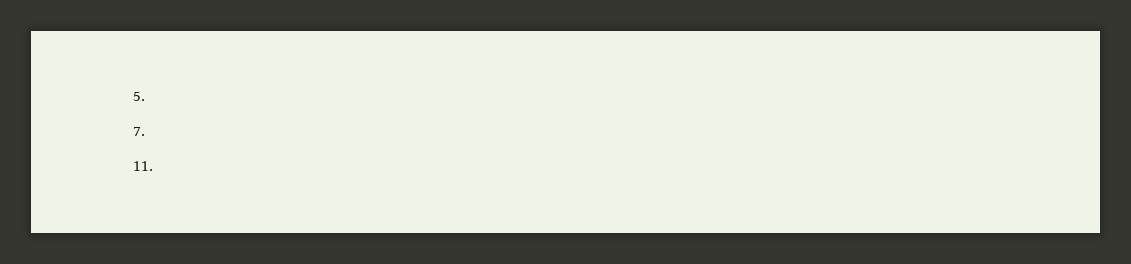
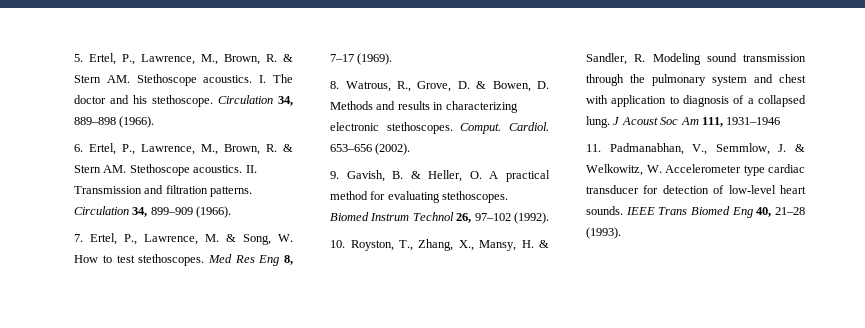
[132,127,145,136] [132,161,153,171] // 7. // 11. -> [89,53,293,65] [74,74,293,86] [74,95,293,107] [74,116,155,128] [74,143,293,155] [74,164,257,176] [74,185,253,197] [74,206,232,218] [74,233,293,245] [74,254,293,266] [330,53,393,65] [330,81,549,92] [330,101,518,113] [330,122,549,134] [330,143,411,155] [330,170,550,182] [330,191,509,203] [330,212,549,224] [330,239,549,251] [586,53,806,65] [586,74,806,86] [586,95,806,107] [586,116,781,128] [586,143,805,155] [586,164,805,176] [586,185,806,194] [586,206,805,218] [586,227,622,239] Ertel, P., Lawrence, M., Brown, R. & Stern AM. Stethoscope acoustics. I. The doctor and his stethoscope. Circulation 34, 889–898 (1966). // 6. Ertel, P., Lawrence, M., Brown, R. & Stern AM. Stethoscope acoustics. II. Transmission and filtration patterns. Circulation 34, 899–909 (1966). // 7. Ertel, P., Lawrence, M. & Song, W. How to test stethoscopes. Med Res Eng 8, 7–17 (1969). // 8. Watrous, R., Grove, D. & Bowen, D. Methods and results in characterizing electronic stethoscopes. Comput. Cardiol. 653–656 (2002). // 9. Gavish, B. & Heller, O. A practical method for evaluating stethoscopes. Biomed Instrum Technol 26, 97–102 (1992). // 10. Royston, T., Zhang, X., Mansy, H. & Sandler, R. Modeling sound transmission through the pulmonary system and chest with application to diagnosis of a collapsed lung. J Acoust Soc Am 111, 1931–1946 // 11. Padmanabhan, V., Semmlow, J. & Welkowitz, W. Accelerometer type cardiac transducer for detection of low-level heart sounds. IEEE Trans Biomed Eng 40, 21–28 (1993).

